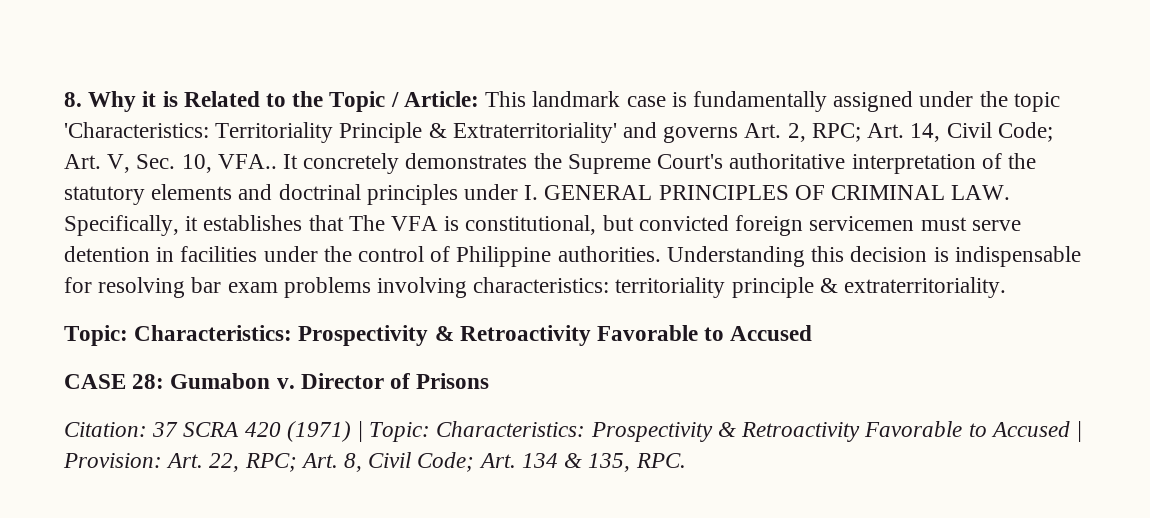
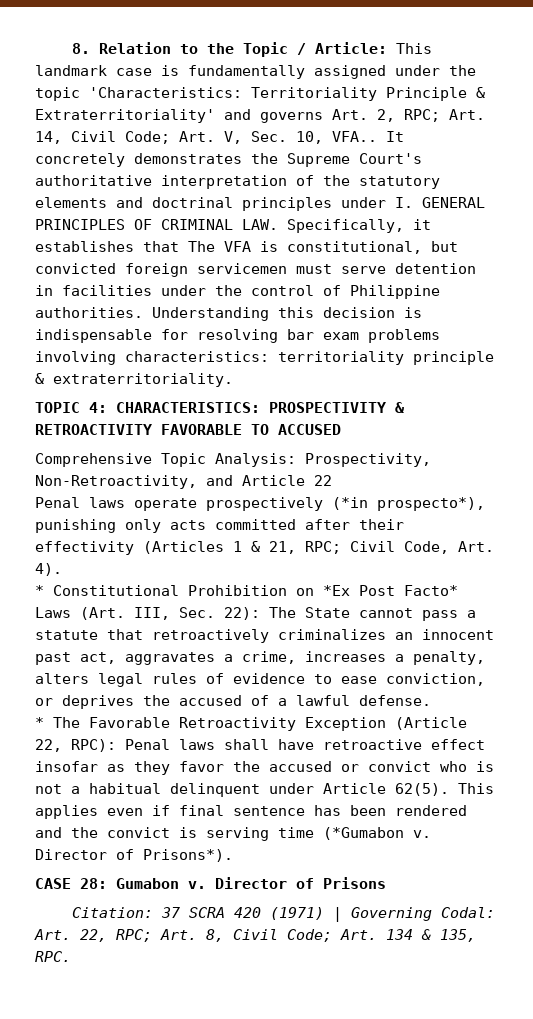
[88,91,260,112] Why it is Related -> [99,42,172,54] Relation
[64,325,813,346] Topic: Characteristics: Prospectivity & Retroactivity Favorable to Accused -> [35,402,405,413] [35,424,341,435] [35,453,431,467] [35,475,332,489] [35,497,485,511] [35,519,404,533] [35,541,494,555] [35,563,62,576] [35,585,458,596] [35,607,476,621] [35,629,494,643] [35,651,485,665] [35,673,485,687] [35,695,431,709] [35,717,467,731] [35,739,485,752] [35,761,494,775] [35,783,494,797] [35,805,467,819] [35,827,431,841] [35,849,233,862] TOPIC 4: CHARACTERISTICS: PROSPECTIVITY & RETROACTIVITY FAVORABLE TO ACCUSED // Comprehensive Topic Analysis: Prospectivity, Non-Retroactivity, and Article 22 // Penal laws operate prospectively (*in prospecto*), punishing only acts committed after their effectivity (Articles 1 & 21, RPC; Civil Code, Art. 4). // * Constitutional Prohibition on *Ex Post Facto* Laws (Art. III, Sec. 22): The State cannot pass a statute that retroactively criminalizes an innocent past act, aggravates a crime, increases a penalty, alters legal rules of evidence to ease conviction, or deprives the accused of a lawful defense. // * The Favorable Retroactivity Exception (Article 22, RPC): Penal laws shall have retroactive effect insofar as they favor the accused or convict who is not a habitual delinquent under Article 62(5). This applies even if final sentence has been rendered and the convict is serving time (*Gumabon v. Director of Prisons*).
[369,421,1082,442] [63,453,162,468] Topic: Characteristics: Prospectivity & Retroactivity Favorable to Accused | Provision: -> [351,907,496,921] Governing Codal:

